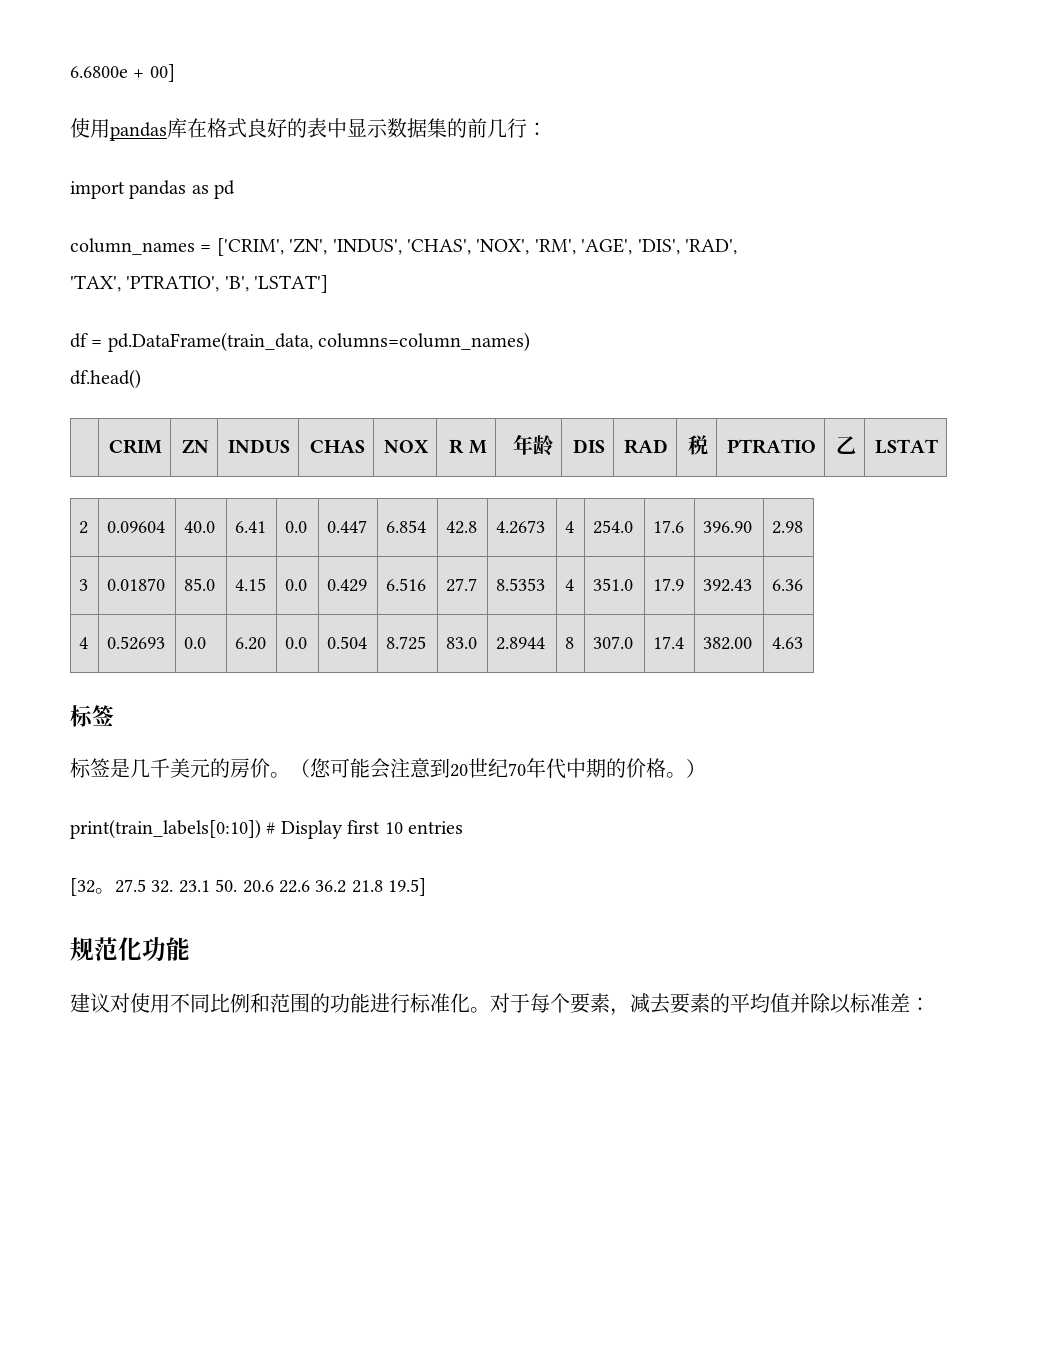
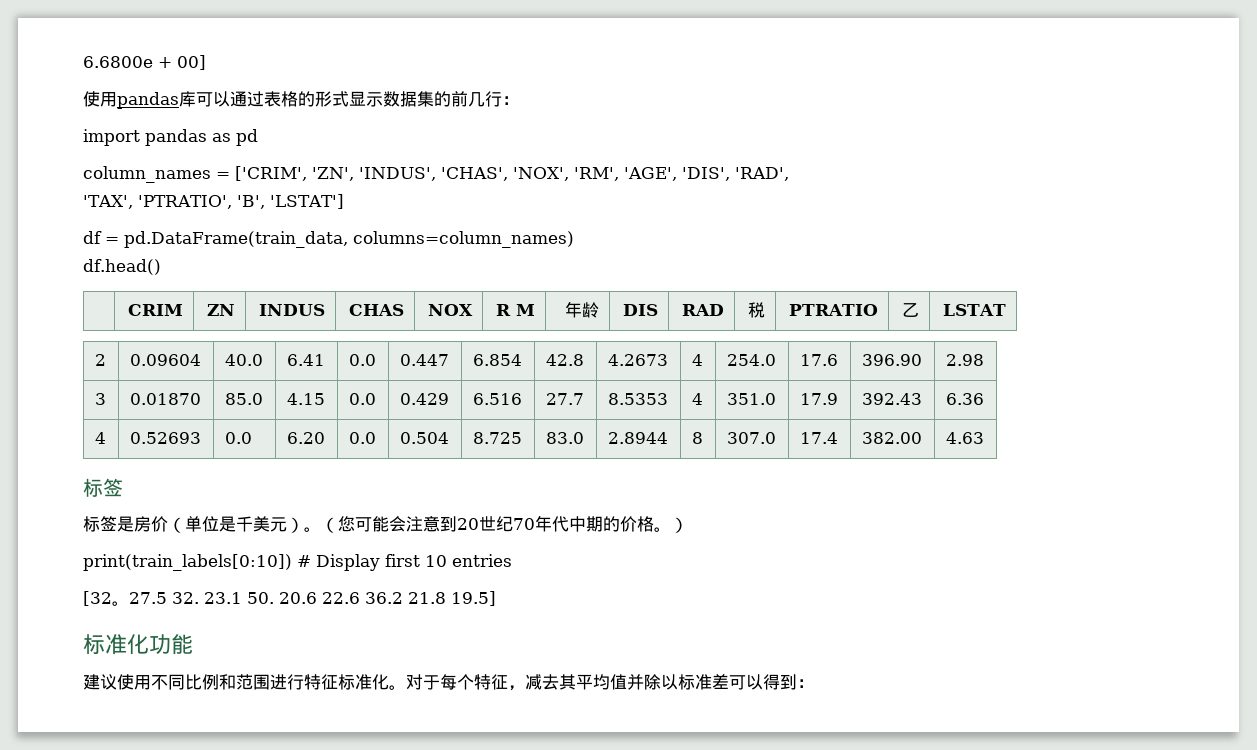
[187,118,347,138] 在格式良好的表中 -> [196,91,349,107] 可以通过表格的形式
[130,758,270,778] 几千美元的房价 -> [134,516,304,533] 房价（单位是千美元）
[70,937,118,961] 规范 -> [83,634,127,655] 标准
[110,993,130,1013] 对 -> (117, 682) none
[310,993,410,1013] 的功能进行 -> [270,674,338,690] 进行特征
[570,993,730,1016] 要素，减去要素的 -> [474,674,576,691] 特征，减去其
(910, 1003) none -> [729,674,797,690] 可以得到

